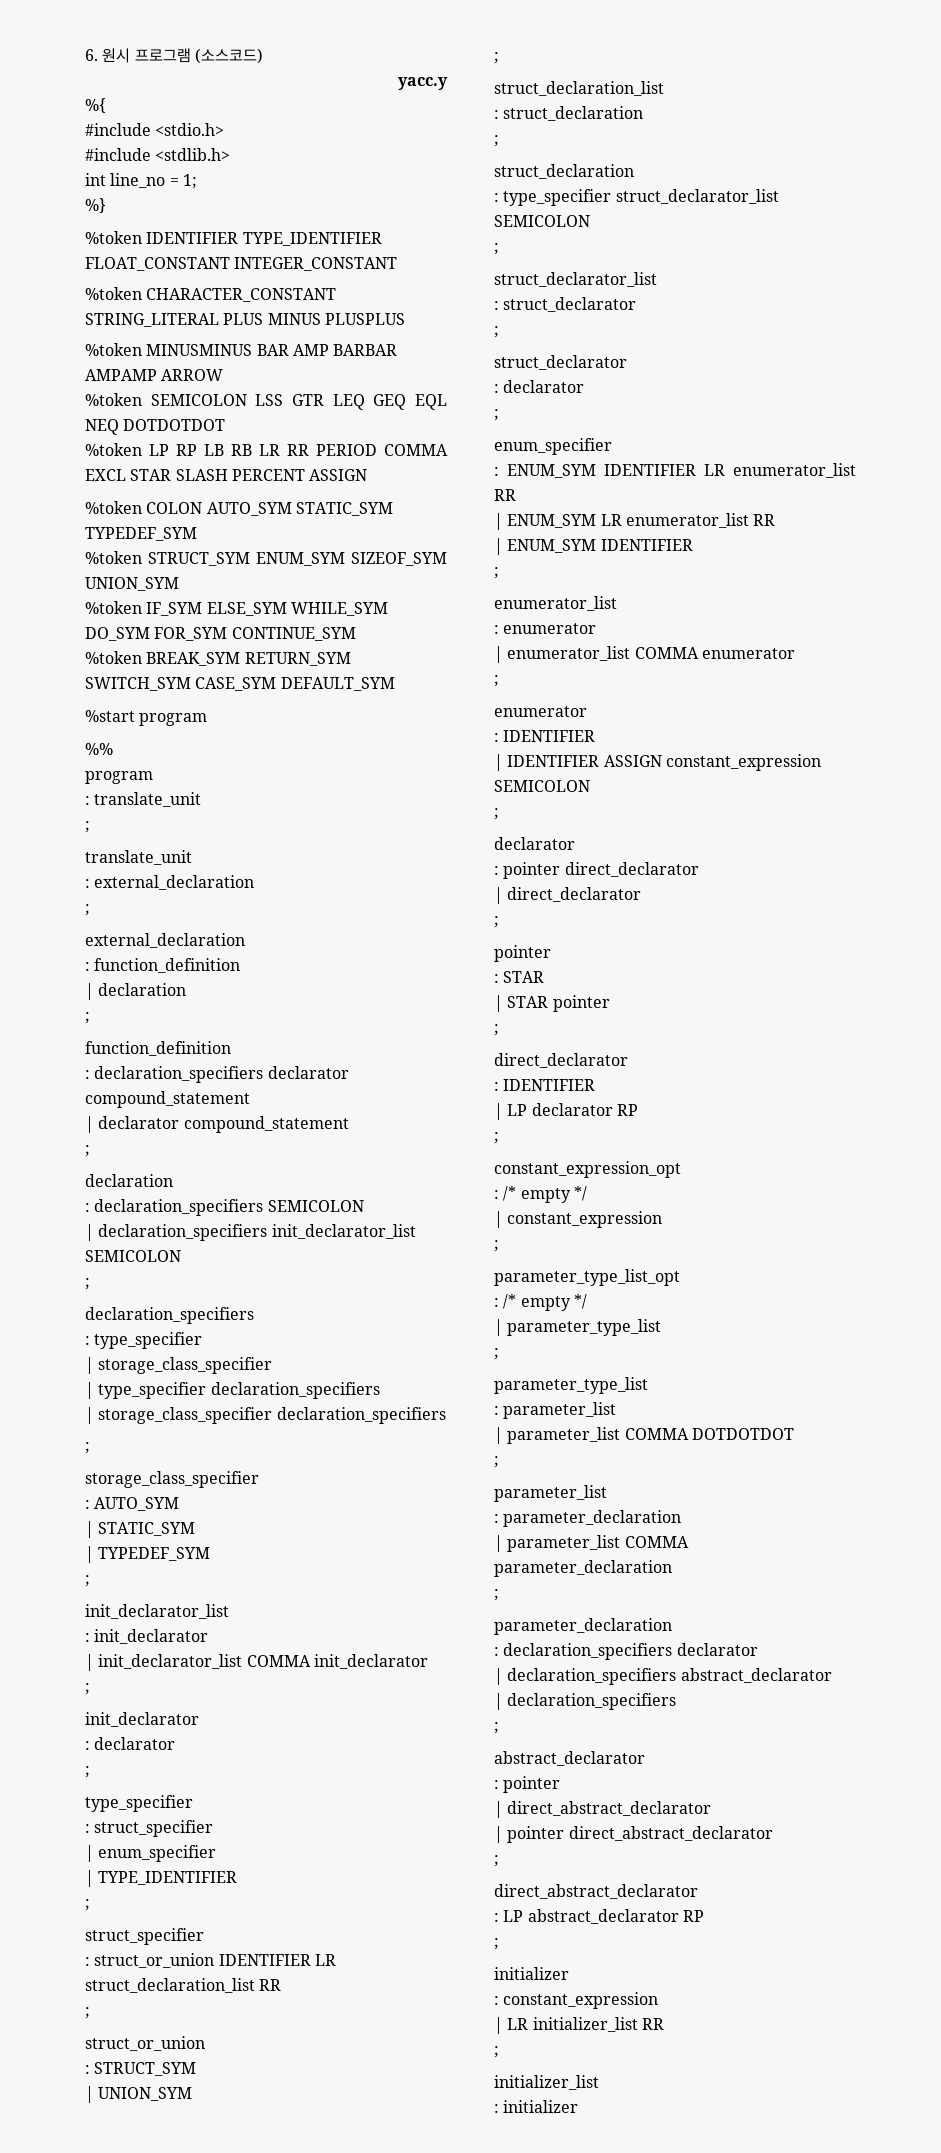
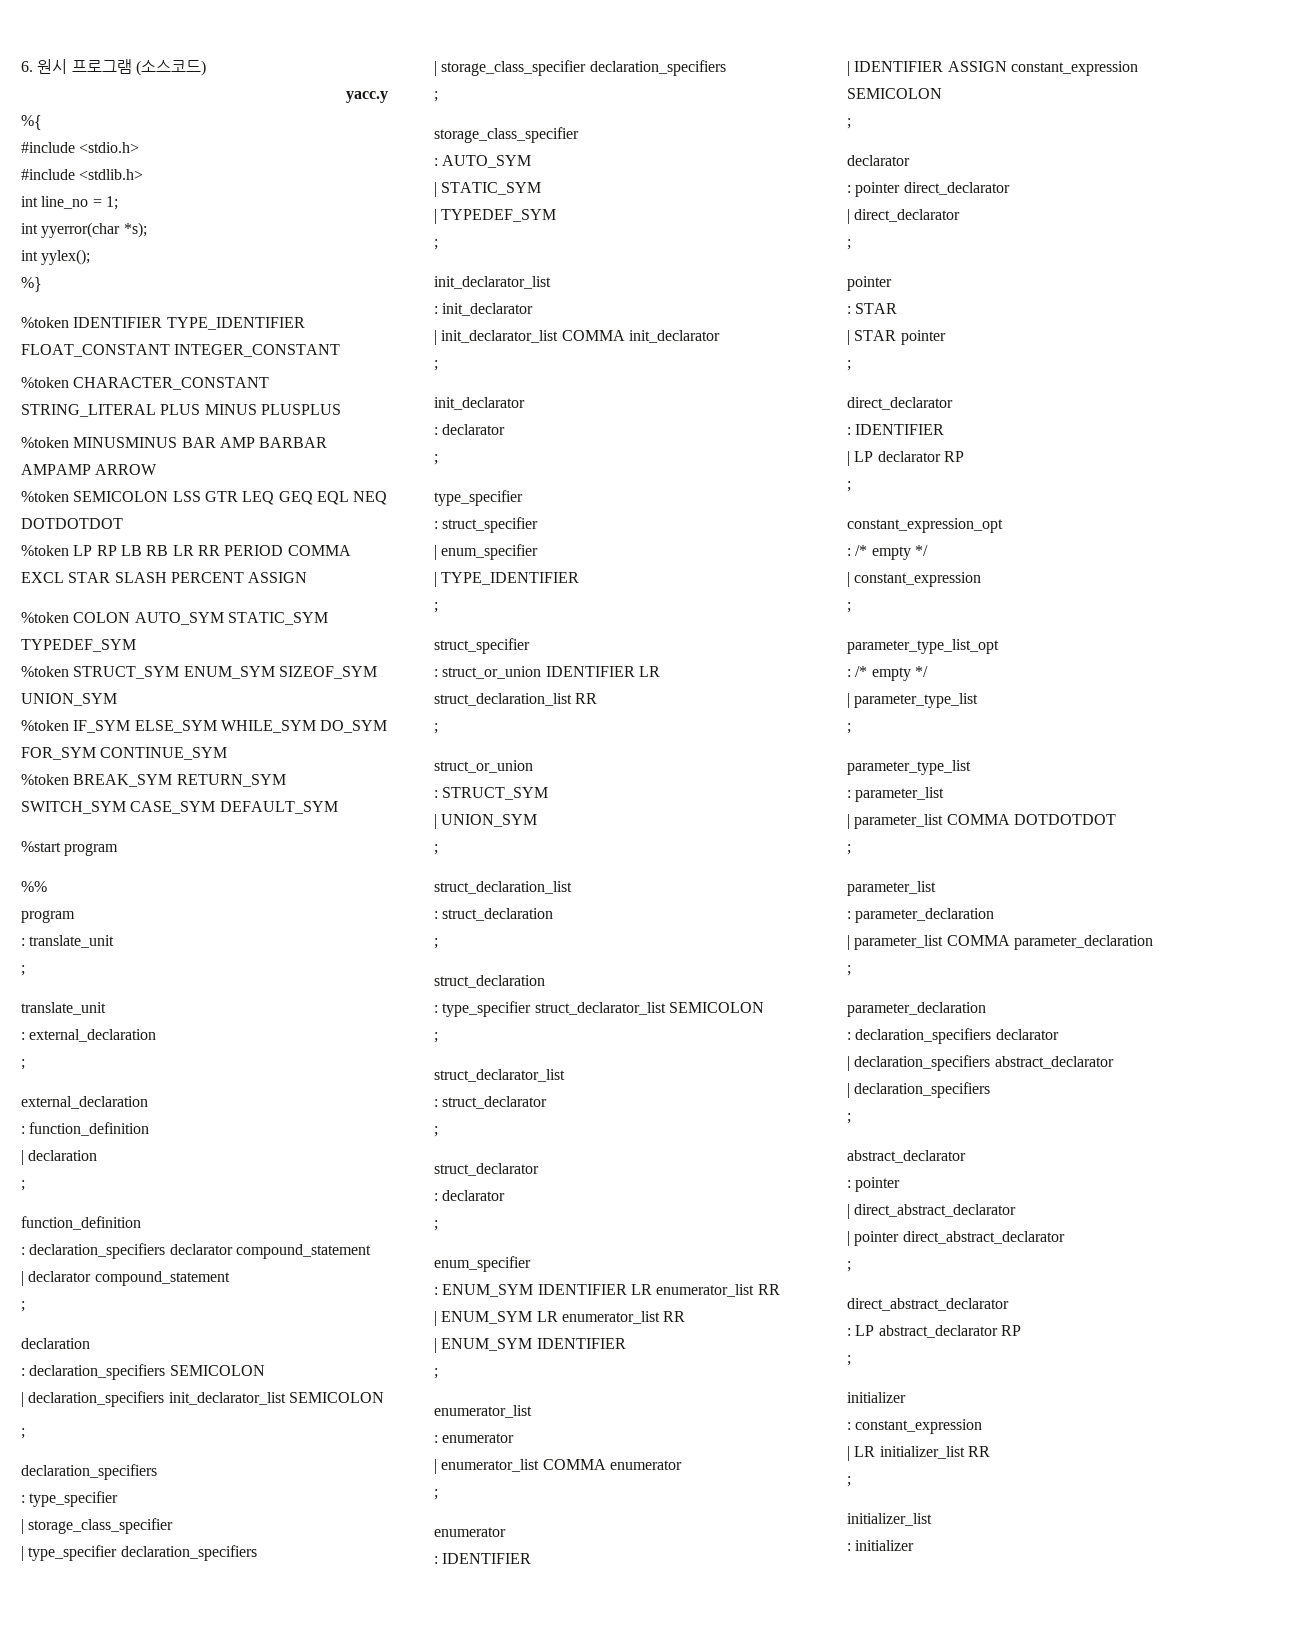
(197, 181) none -> [21,222,147,238] [21,249,91,265] // int yyerror(char *s); // int yylex();

